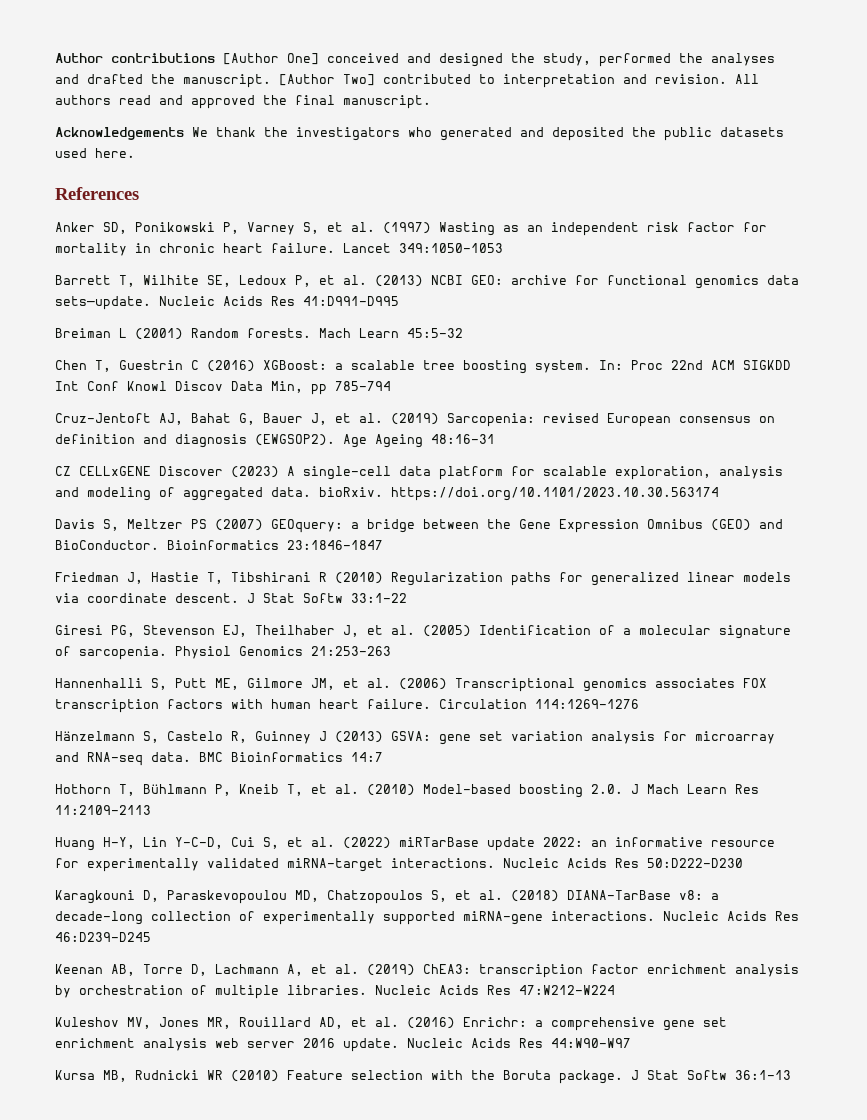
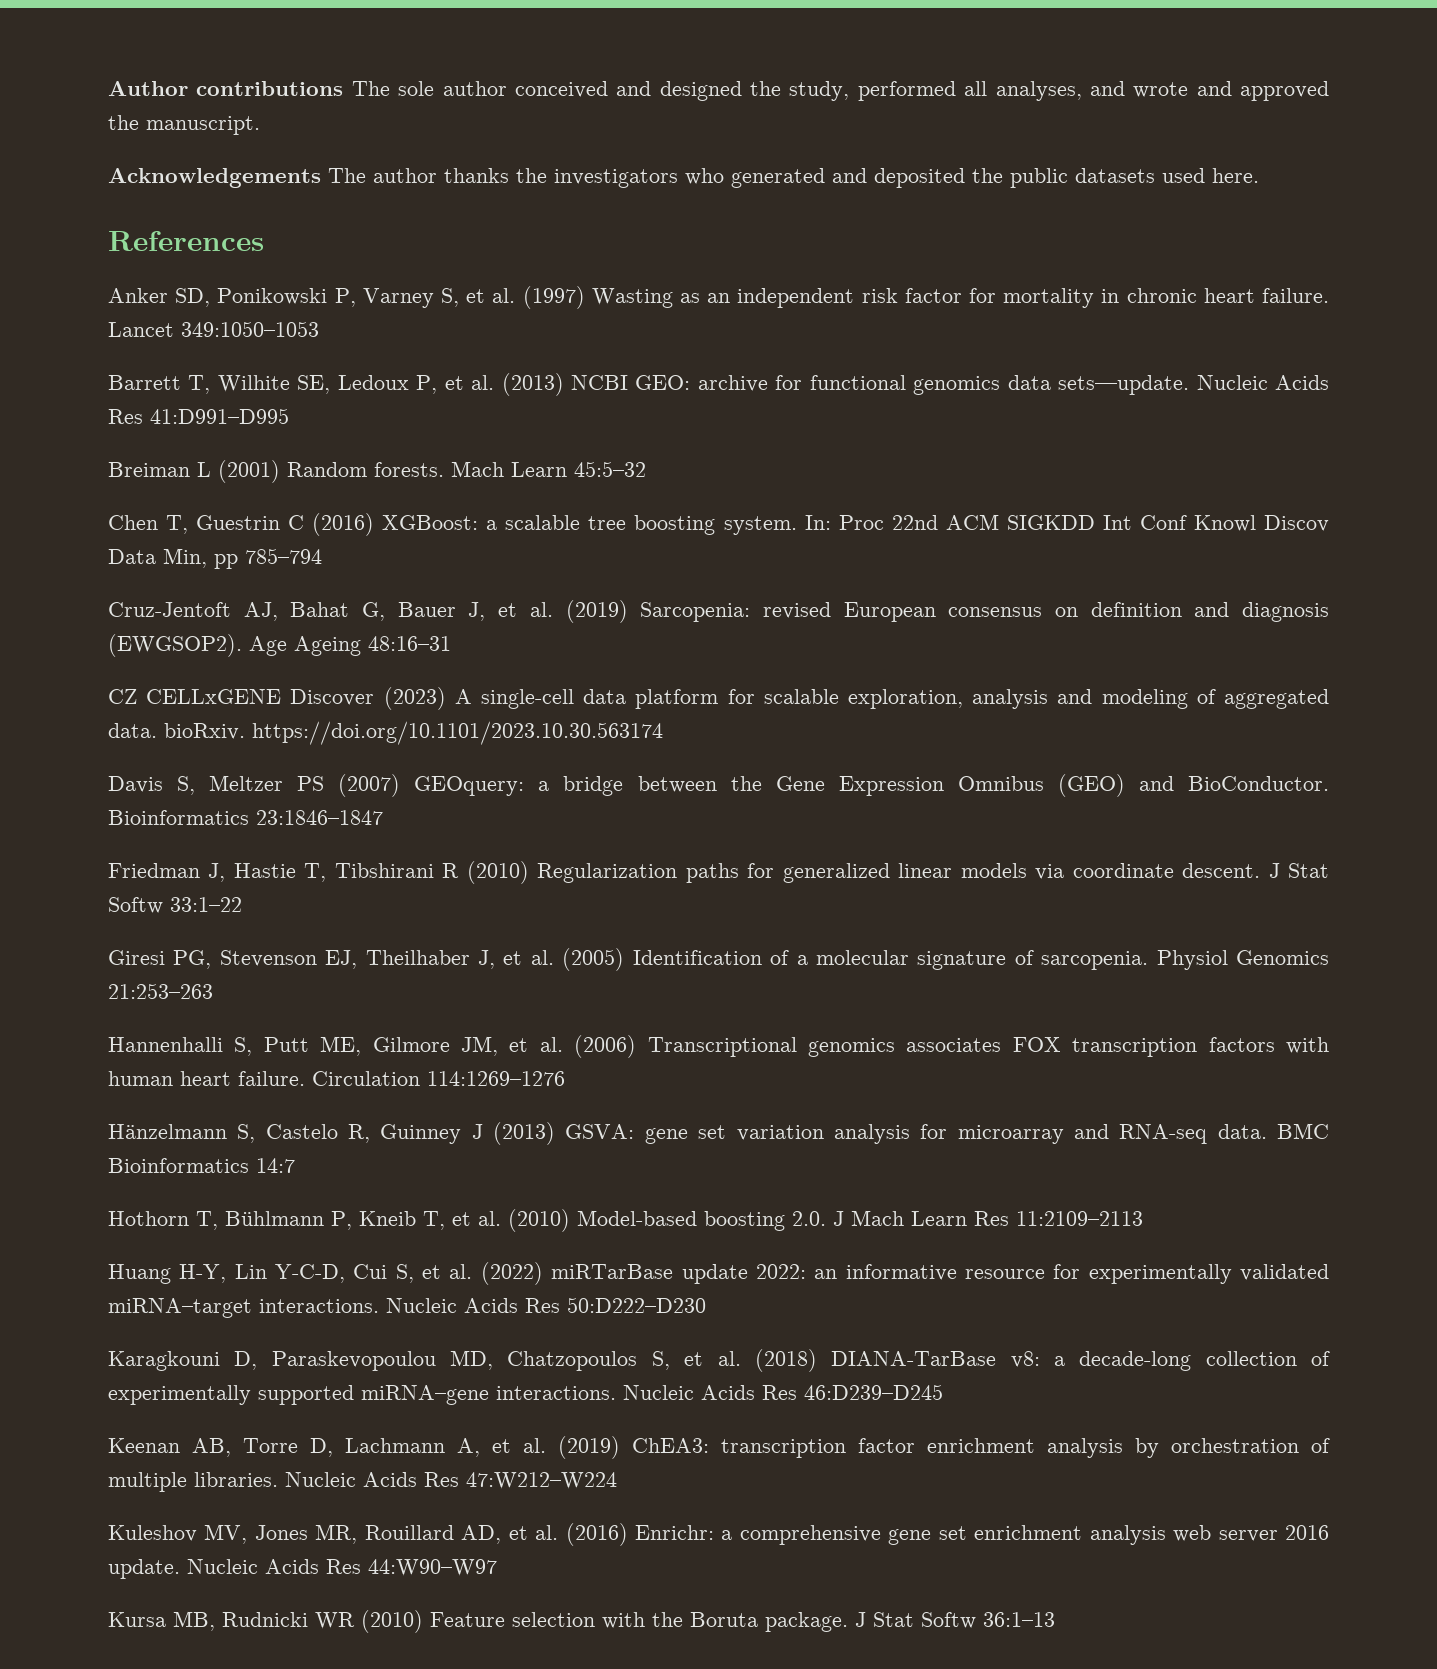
[223,53,319,65] [Author One] -> [351,81,507,96] The sole author
[679,53,775,66] [55,74,759,88] [55,95,151,105] the analyses and drafted the manuscript. [Author Two] contributed to interpretation and revision. All authors read -> [964,81,1189,101] all analyses, and wrote
[295,95,335,105] final -> (139, 122) none
[192,127,256,137] We thank -> [328,168,509,183] The author thanks

